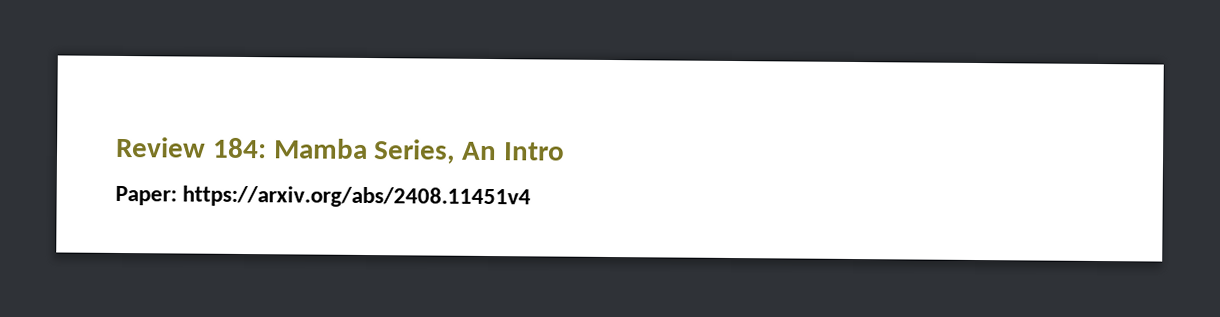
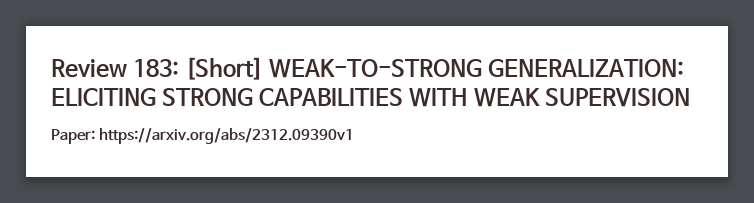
[211,137,566,164] 184: Mamba Series, An Intro -> [133,57,685,80] [51,88,691,107] 183: [Short] WEAK-TO-STRONG GENERALIZATION: ELICITING STRONG CAPABILITIES WITH WEAK SUPERVISION
[182,185,532,209] https://arxiv.org/abs/2408.11451v4 -> [98,128,354,144] https://arxiv.org/abs/2312.09390v1

